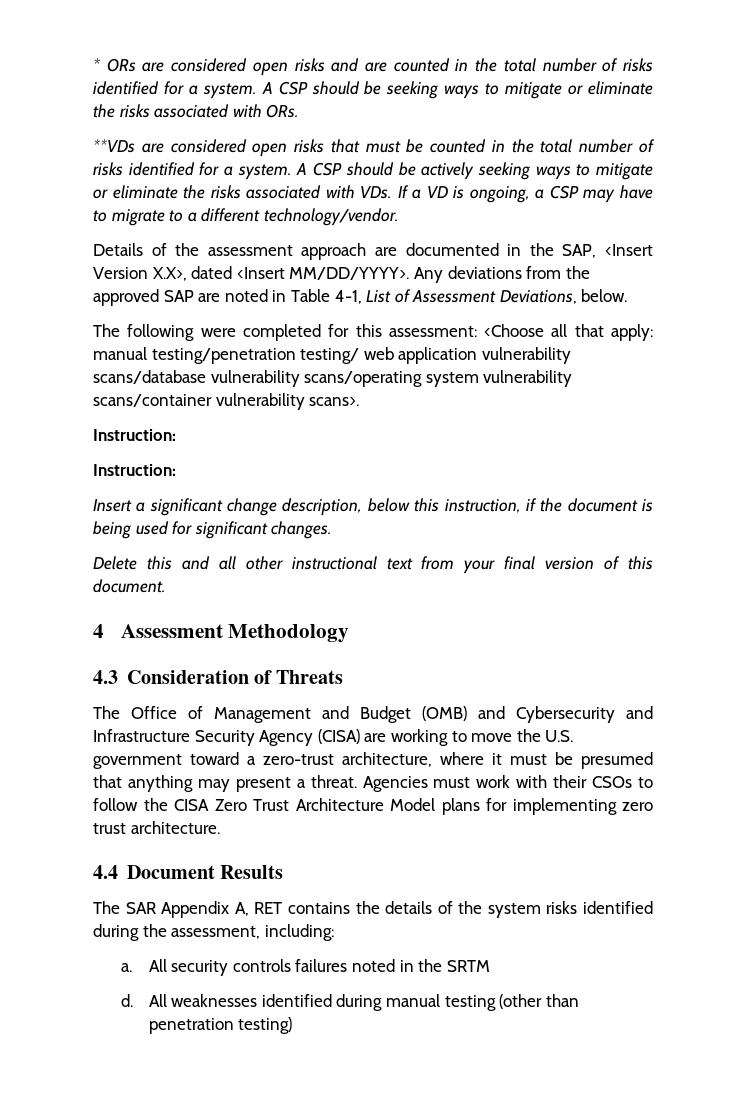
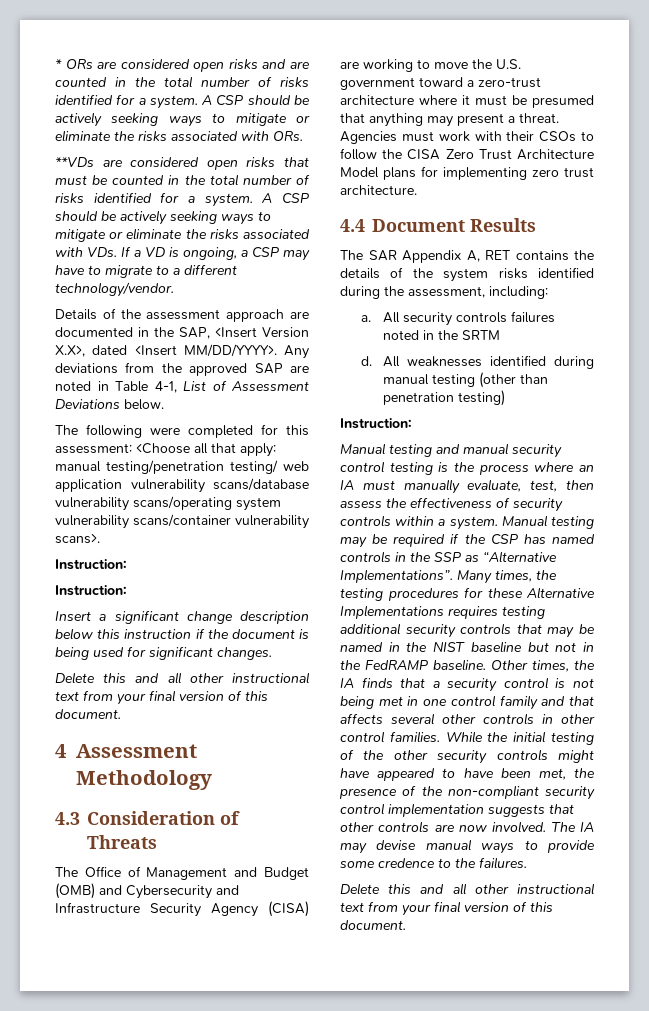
(382, 88) none -> [55,112,102,127] actively
[499,290,577,304] Deviations, -> [55,399,120,409] Deviations
[282,498,363,516] description, -> [240,611,309,624] description
[444,499,521,513] instruction, -> [124,629,192,639] instruction
[342,752,432,767] architecture, -> [340,95,414,105] architecture
(293, 1025) none -> [340,418,412,429] [340,443,562,458] [340,461,594,475] [340,479,594,494] [340,497,563,512] [340,515,594,530] [340,533,595,548] [340,551,557,563] [340,569,557,584] [340,587,595,601] [340,605,545,619] [340,623,595,638] [340,641,594,653] [340,659,595,672] [340,677,594,692] [340,695,594,710] [340,713,595,725] [340,731,594,745] [340,749,594,764] [340,768,595,781] [339,785,595,800] [340,803,574,817] [340,821,594,833] [340,839,595,854] [340,857,527,869] [340,883,595,895] [340,901,553,916] [340,920,406,930] // Instruction: // Manual testing and manual security control testing is the process where an IA must manually evaluate, test, then assess the effectiveness of security controls within a system. Manual testing may be required if the CSP has named controls in the SSP as “Alternative Implementations”. Many times, the testing procedures for these Alternative Implementations requires testing additional security controls that may be named in the NIST baseline but not in the FedRAMP baseline. Other times, the IA finds that a security control is not being met in one control family and that affects several other controls in other control families. While the initial testing of the other security controls might have appeared to have been met, the presence of the non-compliant security control implementation suggests that other controls are now involved. The IA may devise manual ways to provide some credence to the failures. // Delete this and all other instructional text from your final version of this document.

